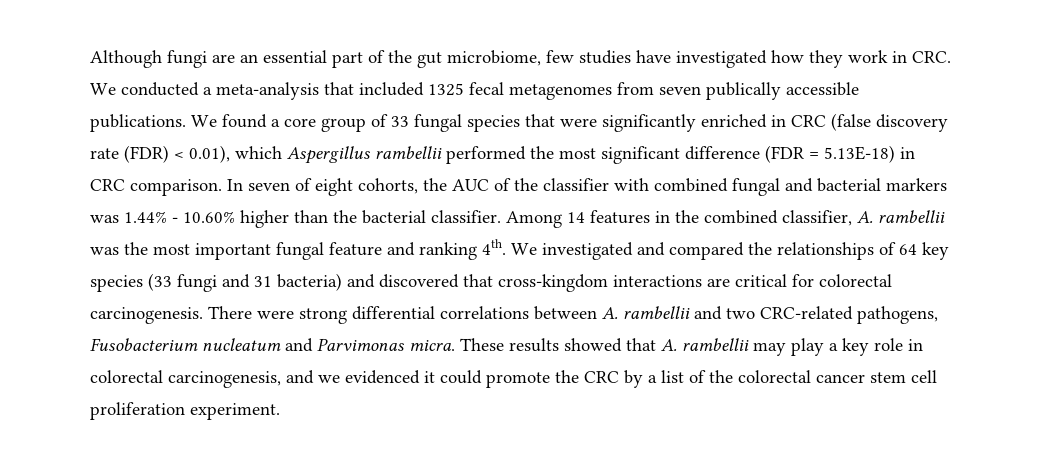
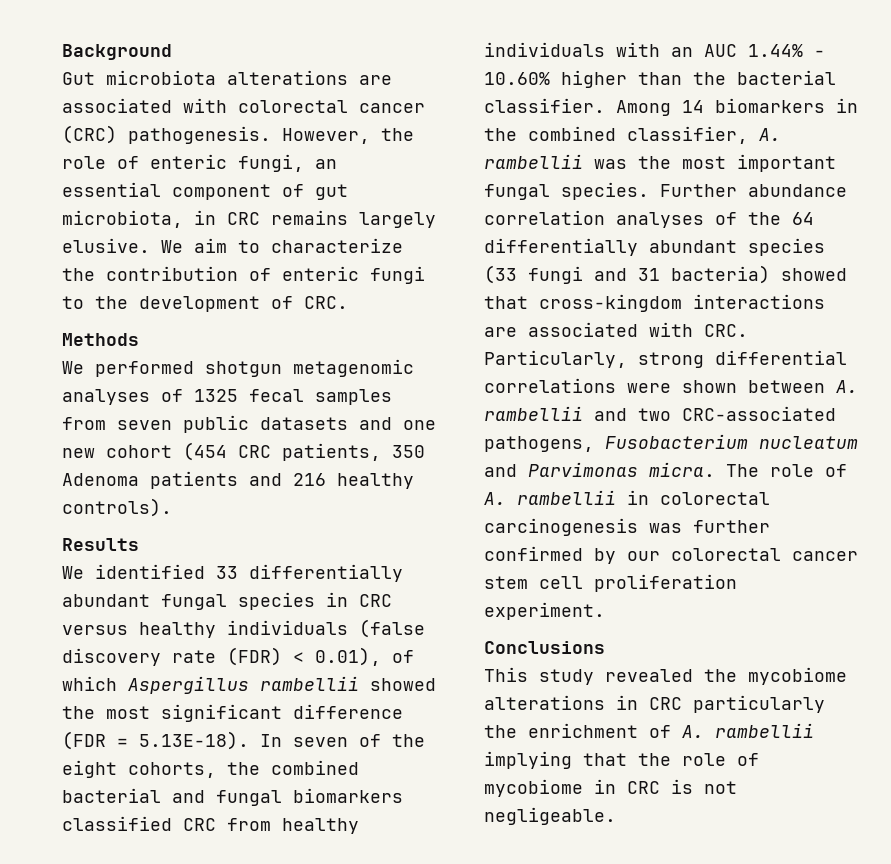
[90,50,951,68] [90,82,424,100] Although fungi are an essential part of the gut microbiome, few studies have investigated how they work in CRC. We conducted a meta-analysis that included -> [62,44,172,60] [62,70,392,85] [62,98,425,113] [62,125,414,144] [62,154,337,172] [62,182,348,200] [62,210,436,228] [62,238,403,253] [62,266,425,284] [62,296,348,312] [62,333,139,346] [62,359,414,377] [62,389,183,405] Background // Gut microbiota alterations are associated with colorectal cancer (CRC) pathogenesis. However, the role of enteric fungi, an essential component of gut microbiota, in CRC remains largely elusive. We aim to characterize the contribution of enteric fungi to the development of CRC. // Methods // We performed shotgun metagenomic analyses of
[509,84,612,100] metagenomes -> [315,389,392,405] samples
[706,82,859,100] [90,114,826,132] publically accessible publications. We found a core group of 33 fungal species that were significantly enriched in CRC -> [183,415,436,433] [62,442,425,461] [62,471,414,489] [62,498,172,517] [62,538,139,551] [62,564,403,582] [62,592,392,610] [62,620,348,638] public datasets and one new cohort (454 CRC patients, 350 Adenoma patients and 216 healthy controls). // Results // We identified 33 differentially abundant fungal species in CRC versus healthy individuals
(230, 154) none -> [392,650,414,663] of
[446,146,526,164] performed -> [370,678,436,691] showed
[824,145,915,163] [90,179,222,196] 5.13E-18) in CRC comparison. -> [139,731,249,750] 5.13E-18).
(312, 184) none -> [392,734,425,747] the
[452,178,947,196] [90,215,119,223] AUC of the classifier with combined fungal and bacterial markers was -> [271,760,359,775] [62,788,403,806] [62,816,359,834] [484,42,737,57] combined bacterial and fungal biomarkers classified CRC from healthy individuals with an AUC
[590,210,650,224] features -> [715,98,825,113] biomarkers
[329,239,949,260] feature and ranking 4th. We investigated and compared the relationships of 64 key -> [561,182,847,200] [484,210,814,228] [484,238,737,256] species. Further abundance correlation analyses of the 64 differentially abundant
[347,274,459,288] and discovered -> [781,268,847,281] showed
[735,274,892,287] [90,306,294,324] critical for colorectal carcinogenesis. There were -> [528,322,748,337] [484,350,627,368] associated with CRC. Particularly,
(529, 312) none -> [627,380,737,393] were shown
[760,306,853,320] CRC-related -> [682,406,836,421] CRC-associated
[460,338,923,356] [90,370,733,388] These results showed that A. rambellii may play a key role in colorectal carcinogenesis, and we evidenced it could promote the CRC by a list of the -> [726,464,847,477] [484,490,770,505] [484,518,770,536] [484,546,660,564] The role of A. rambellii in colorectal carcinogenesis was further confirmed by our
(280, 411) none -> [484,641,605,654] [484,667,847,685] [484,695,825,713] [484,723,814,738] [484,751,759,769] [484,779,737,797] [484,807,616,825] // Conclusions // This study revealed the mycobiome alterations in CRC particularly the enrichment of A. rambellii implying that the role of mycobiome in CRC is not negligeable.

